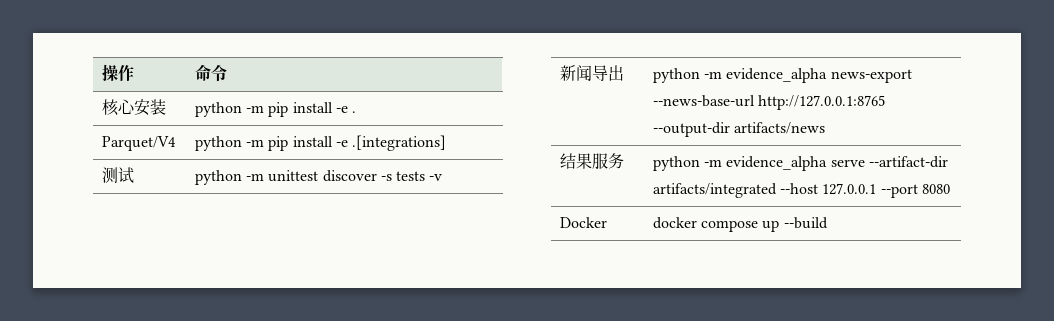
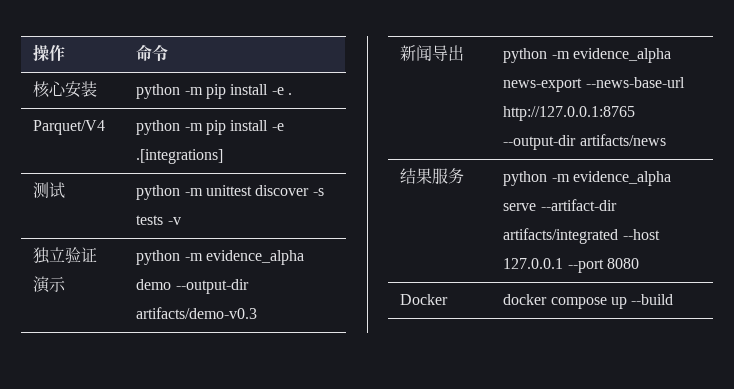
(443, 177) none -> [33,247,98,264] [33,276,67,293] [136,250,305,265] [136,279,249,294] [136,307,258,319] // 独立验证演示 | python -m evidence_alpha demo --output-dir artifacts/demo-v0.3

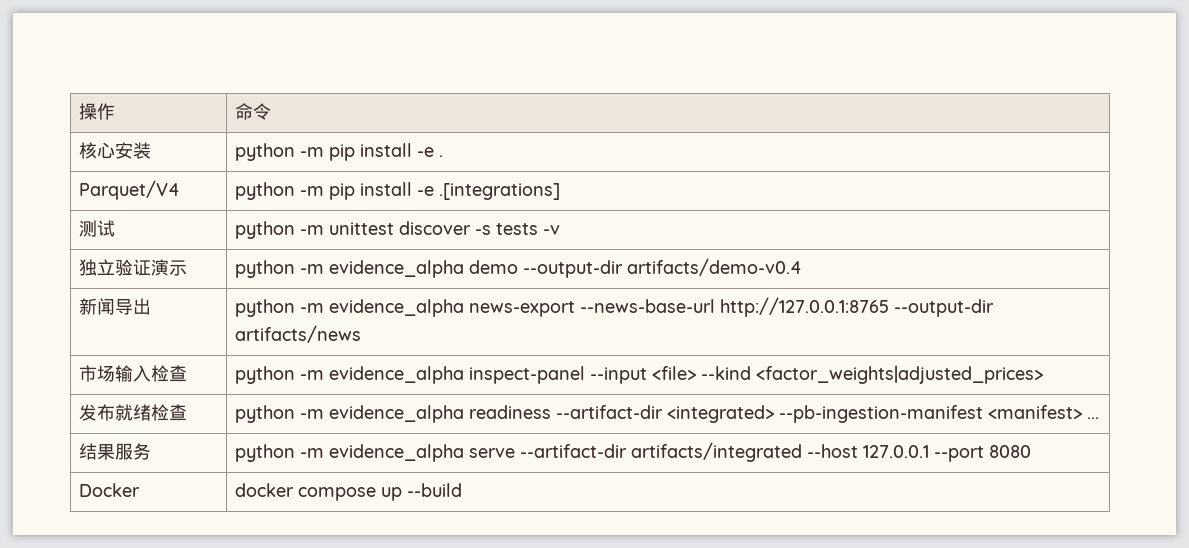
[136,307,258,319] artifacts/demo-v0.3 -> [627,258,803,276] artifacts/demo-v0.4
(666, 140) none -> [79,365,188,382] [235,365,1044,384] [79,404,188,421] [235,405,1100,423] // 市场输入检查 | python -m evidence_alpha inspect-panel --input <file> --kind <factor_weights|adjusted_prices> // 发布就绪检查 | python -m evidence_alpha readiness --artifact-dir <integrated> --pb-ingestion-manifest <manifest> ...

